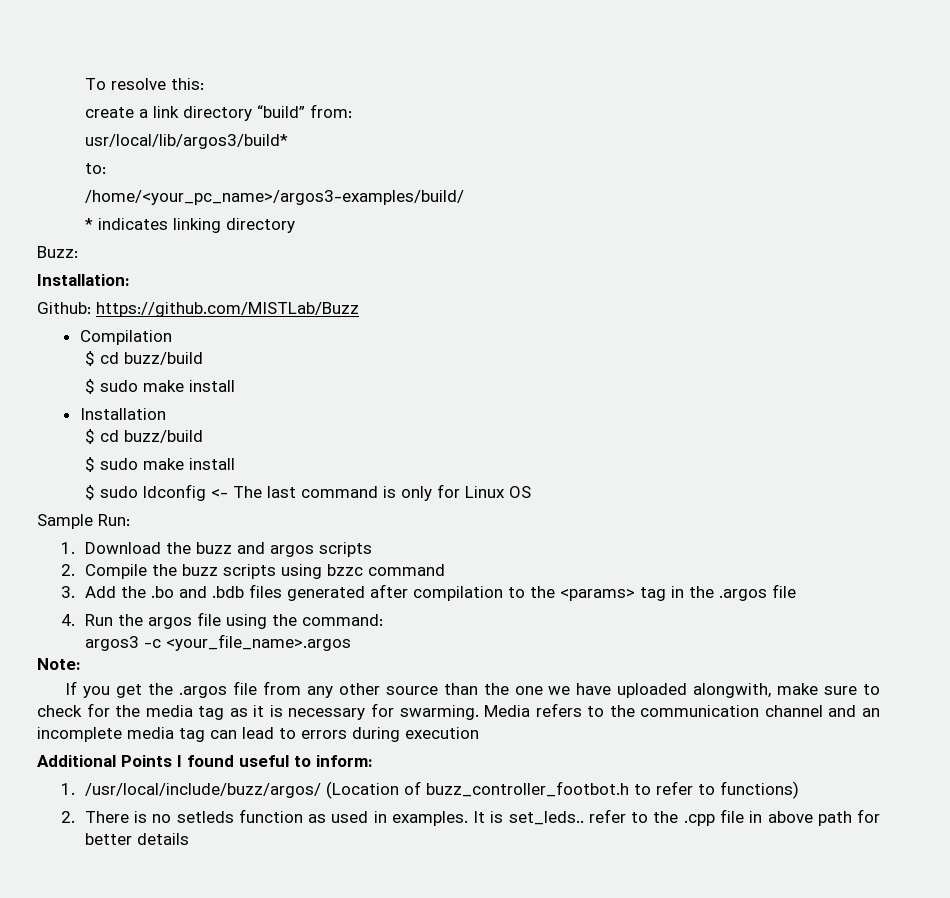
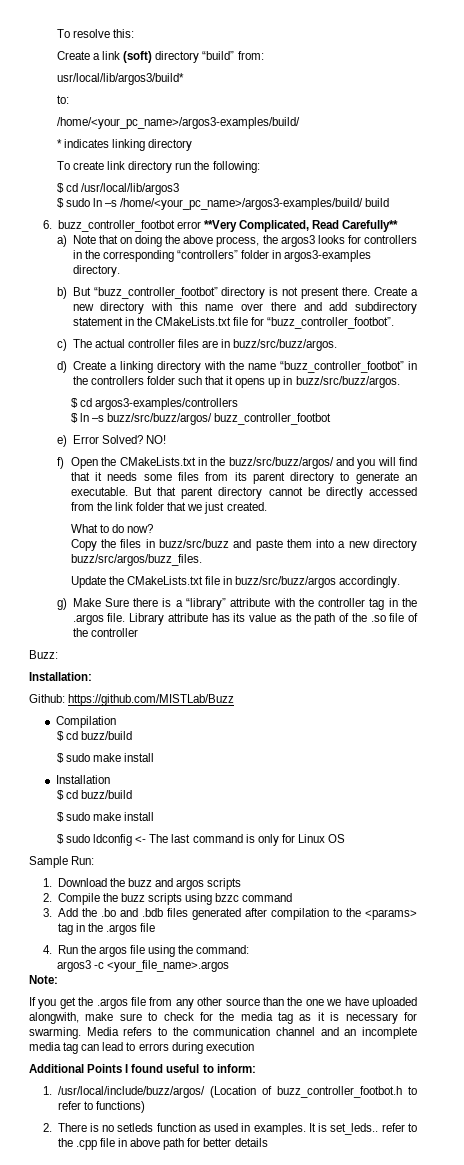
[84,107,134,118] create -> [56,51,90,60] Create
(179, 112) none -> [123,51,153,63] (soft)
(295, 225) none -> [56,161,260,173] [56,183,180,195] [56,198,390,210] [42,220,399,232] [56,235,417,247] [72,250,372,262] [72,265,120,277] [56,287,418,299] [72,302,418,314] [72,317,395,329] [56,339,338,351] [56,361,417,373] [72,376,400,388] [70,398,239,410] [70,413,332,425] [56,435,166,447] [56,457,418,469] [70,472,417,484] [70,487,417,499] [70,502,267,514] [70,524,154,533] [70,539,417,551] [70,554,202,566] [70,576,401,588] [56,598,418,610] [72,613,419,625] [72,628,138,637] // To create link directory run the following: // $ cd /usr/local/lib/argos3 // $ sudo ln –s /home/<your_pc_name>/argos3-examples/build/ build // 6. buzz_controller_footbot error **Very Complicated, Read Carefully** // a) Note that on doing the above process, the argos3 looks for controllers in the corresponding “controllers” folder in argos3-examples directory. // b) But “buzz_controller_footbot” directory is not present there. Create a new directory with this name over there and add subdirectory statement in the CMakeLists.txt file for “buzz_controller_footbot”. // c) The actual controller files are in buzz/src/buzz/argos. // d) Create a linking directory with the name “buzz_controller_footbot” in the controllers folder such that it opens up in buzz/src/buzz/argos. // $ cd argos3-examples/controllers // $ ln –s buzz/src/buzz/argos/ buzz_controller_footbot // e) Error Solved? NO! // f) Open the CMakeLists.txt in the buzz/src/buzz/argos/ and you will find that it needs some files from its parent directory to generate an executable. But that parent directory cannot be directly accessed from the link folder that we just created. // What to do now? // Copy the files in buzz/src/buzz and paste them into a new directory buzz/src/argos/buzz_files. // Update the CMakeLists.txt file in buzz/src/buzz/argos accordingly. // g) Make Sure there is a “library” attribute with the controller tag in the .argos file. Library attribute has its value as the path of the .so file of the controller

